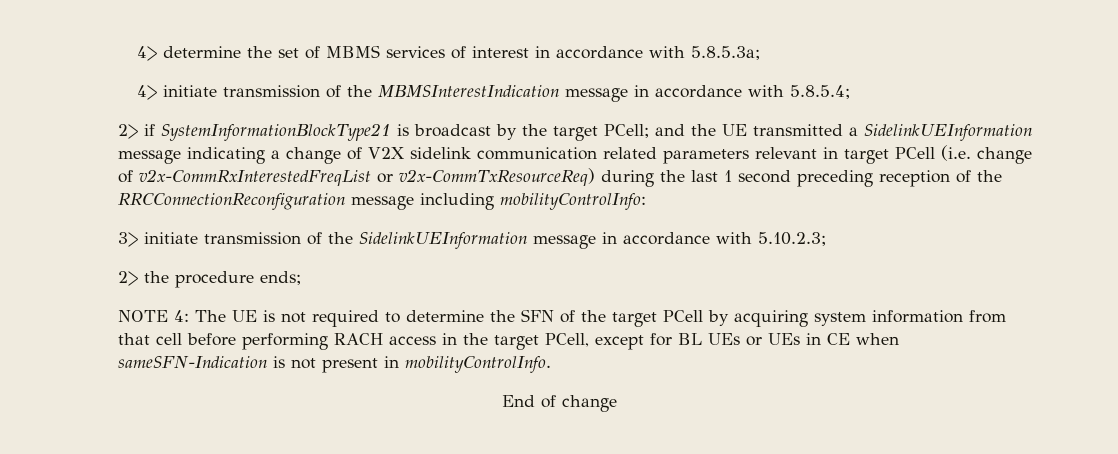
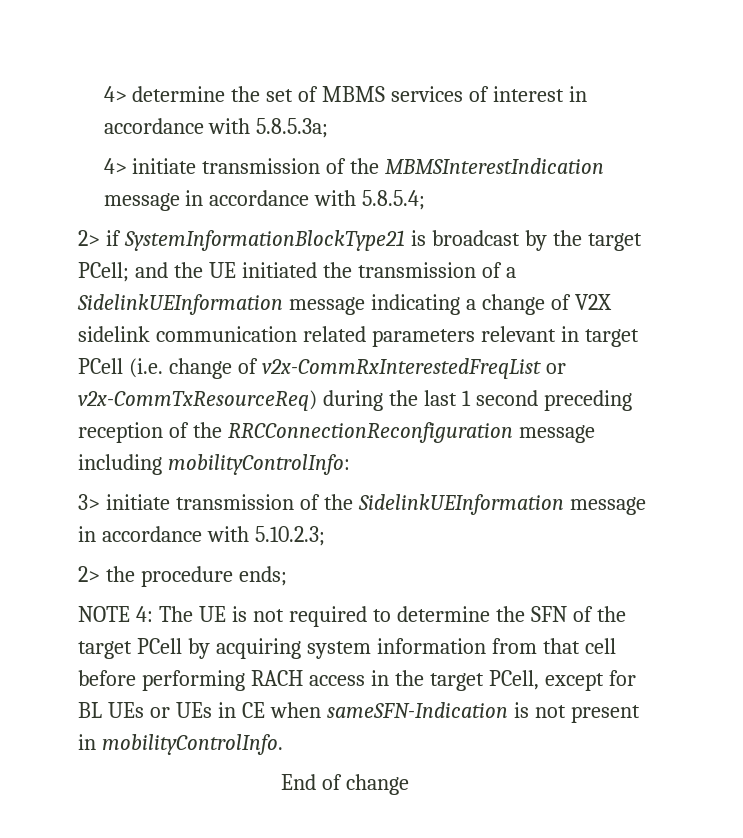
[752,124,843,136] transmitted -> [242,262,502,278] initiated the transmission of

